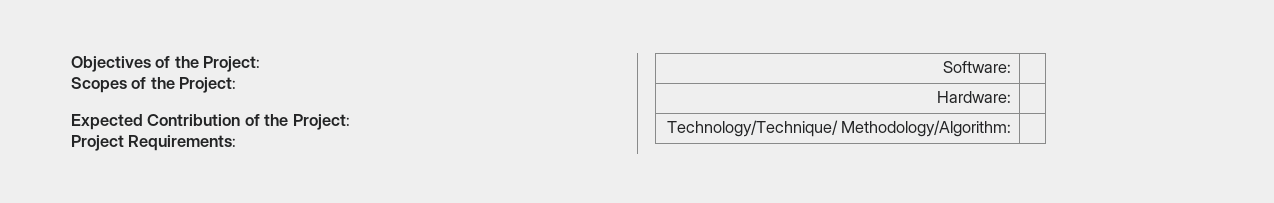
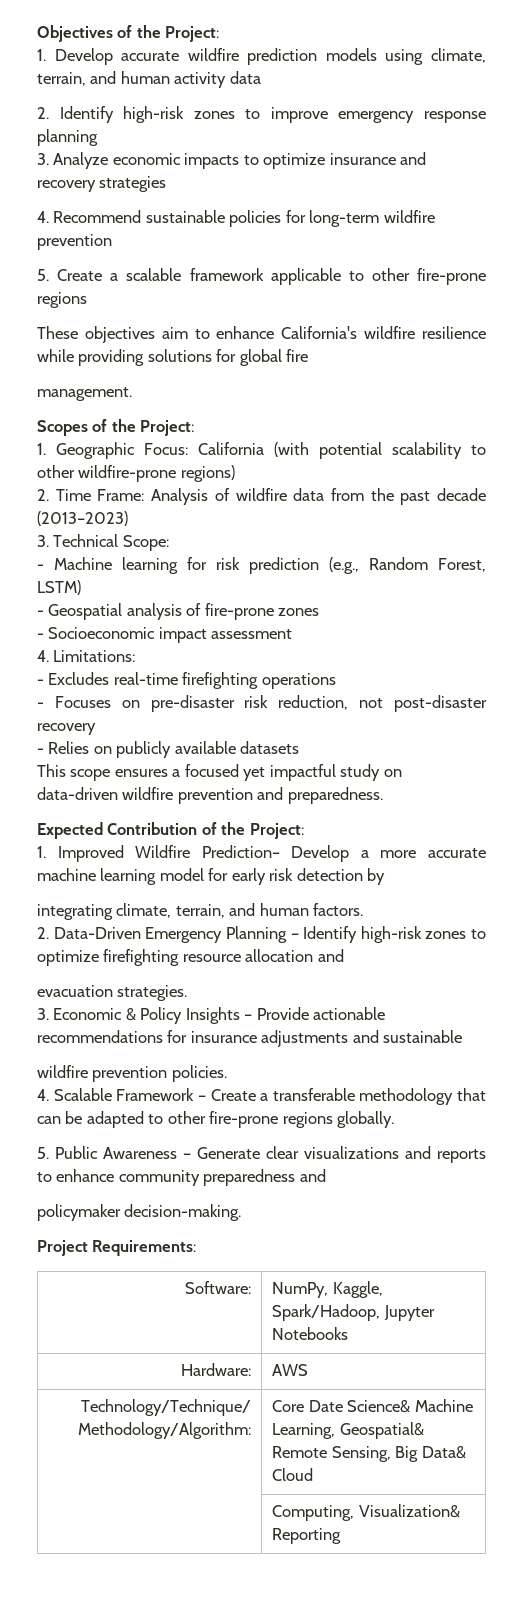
[71,77,237,93] Scopes of the Project: -> [37,48,486,65] [37,71,261,88] [37,106,486,123] [37,129,98,146] [37,152,427,169] [37,176,167,192] [37,210,435,227] [37,234,112,250] [37,268,486,285] [37,292,87,308] [37,326,486,343] [37,349,309,366] [37,387,132,401] [37,419,195,436] [37,442,486,459] [37,465,235,482] [37,488,486,505] [37,511,128,526] [37,534,169,551] [37,557,486,574] [37,580,81,595] [37,603,320,620] [37,627,293,643] [37,650,136,662] [37,672,336,689] [37,695,487,712] [37,723,96,735] [37,741,300,758] [37,764,402,781] [37,787,383,804] 1. Develop accurate wildfire prediction models using climate, terrain, and human activity data // 2. Identify high-risk zones to improve emergency response planning // 3. Analyze economic impacts to optimize insurance and recovery strategies // 4. Recommend sustainable policies for long-term wildfire prevention // 5. Create a scalable framework applicable to other fire-prone regions // These objectives aim to enhance California's wildfire resilience while providing solutions for global fire // management. // Scopes of the Project: // 1. Geographic Focus: California (with potential scalability to other wildfire-prone regions) // 2. Time Frame: Analysis of wildfire data from the past decade (2013–2023) // 3. Technical Scope: // - Machine learning for risk prediction (e.g., Random Forest, LSTM) // - Geospatial analysis of fire-prone zones // - Socioeconomic impact assessment // 4. Limitations: // - Excludes real-time firefighting operations // - Focuses on pre-disaster risk reduction, not post-disaster recovery // - Relies on publicly available datasets // This scope ensures a focused yet impactful study on data-driven wildfire prevention and preparedness.
[71,135,237,151] [943,61,1012,73] Project Requirements: // Software: | -> [37,845,486,862] [37,868,386,885] [37,903,364,920] [37,926,486,943] [37,949,344,966] [37,985,188,1001] [37,1007,386,1024] [37,1030,463,1047] [37,1065,227,1082] [37,1088,486,1105] [37,1111,395,1128] [37,1146,486,1163] [37,1169,326,1186] [37,1204,242,1221] [37,1240,197,1256] [184,1281,251,1294] [272,1281,383,1298] [272,1304,435,1321] [272,1327,349,1340] 1. Improved Wildfire Prediction– Develop a more accurate machine learning model for early risk detection by // integrating climate, terrain, and human factors. // 2. Data-Driven Emergency Planning – Identify high-risk zones to optimize firefighting resource allocation and // evacuation strategies. // 3. Economic & Policy Insights – Provide actionable recommendations for insurance adjustments and sustainable // wildfire prevention policies. // 4. Scalable Framework – Create a transferable methodology that can be adapted to other fire-prone regions globally. // 5. Public Awareness – Generate clear visualizations and reports to enhance community preparedness and // policymaker decision-making. // Project Requirements: // Software: | NumPy, Kaggle, Spark/Hadoop, Jupyter Notebooks
(1012, 97) none -> [272,1364,309,1376] AWS
(1012, 128) none -> [272,1399,473,1413] [272,1422,424,1439] [272,1446,466,1462] [272,1468,314,1481] [272,1504,460,1521] [272,1528,342,1544] Core Date Science& Machine Learning, Geospatial& Remote Sensing, Big Data& Cloud // | Computing, Visualization& Reporting

